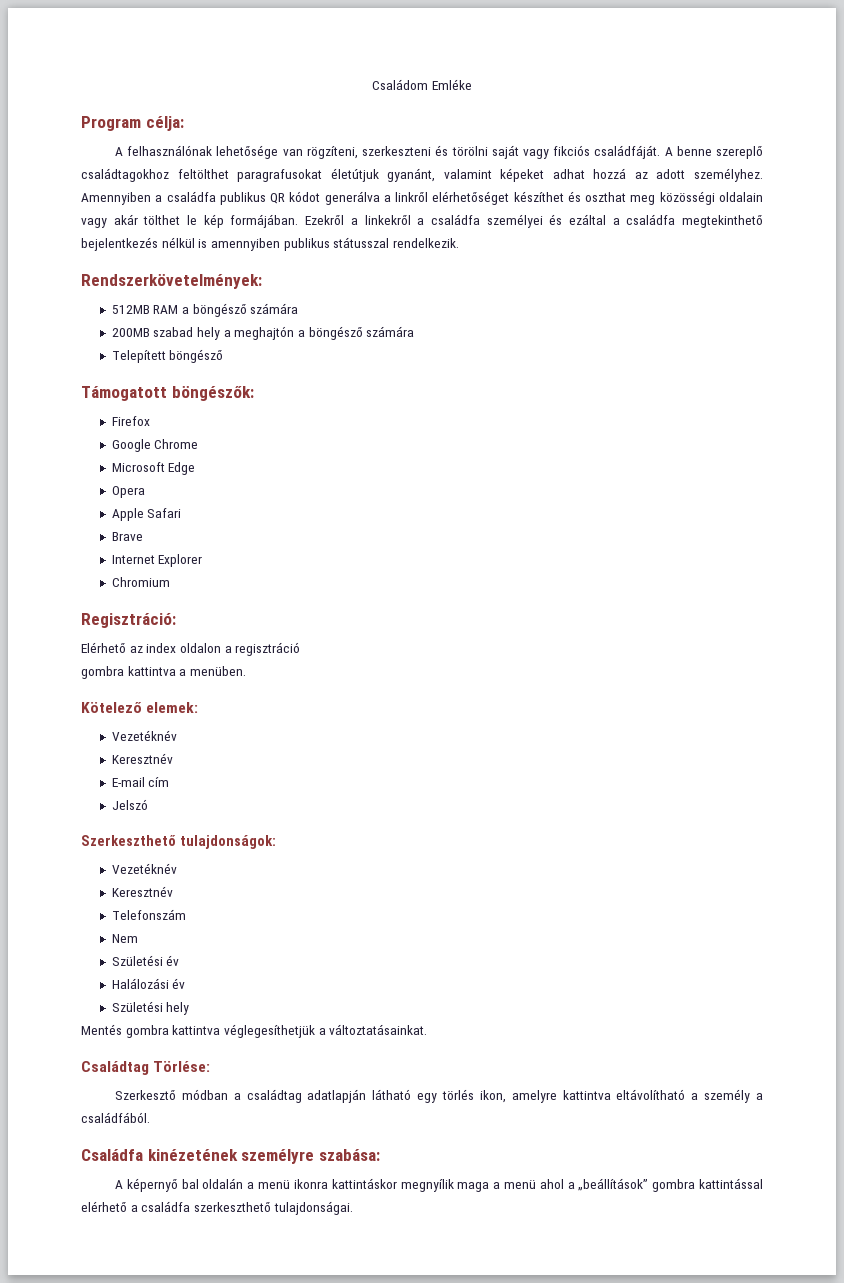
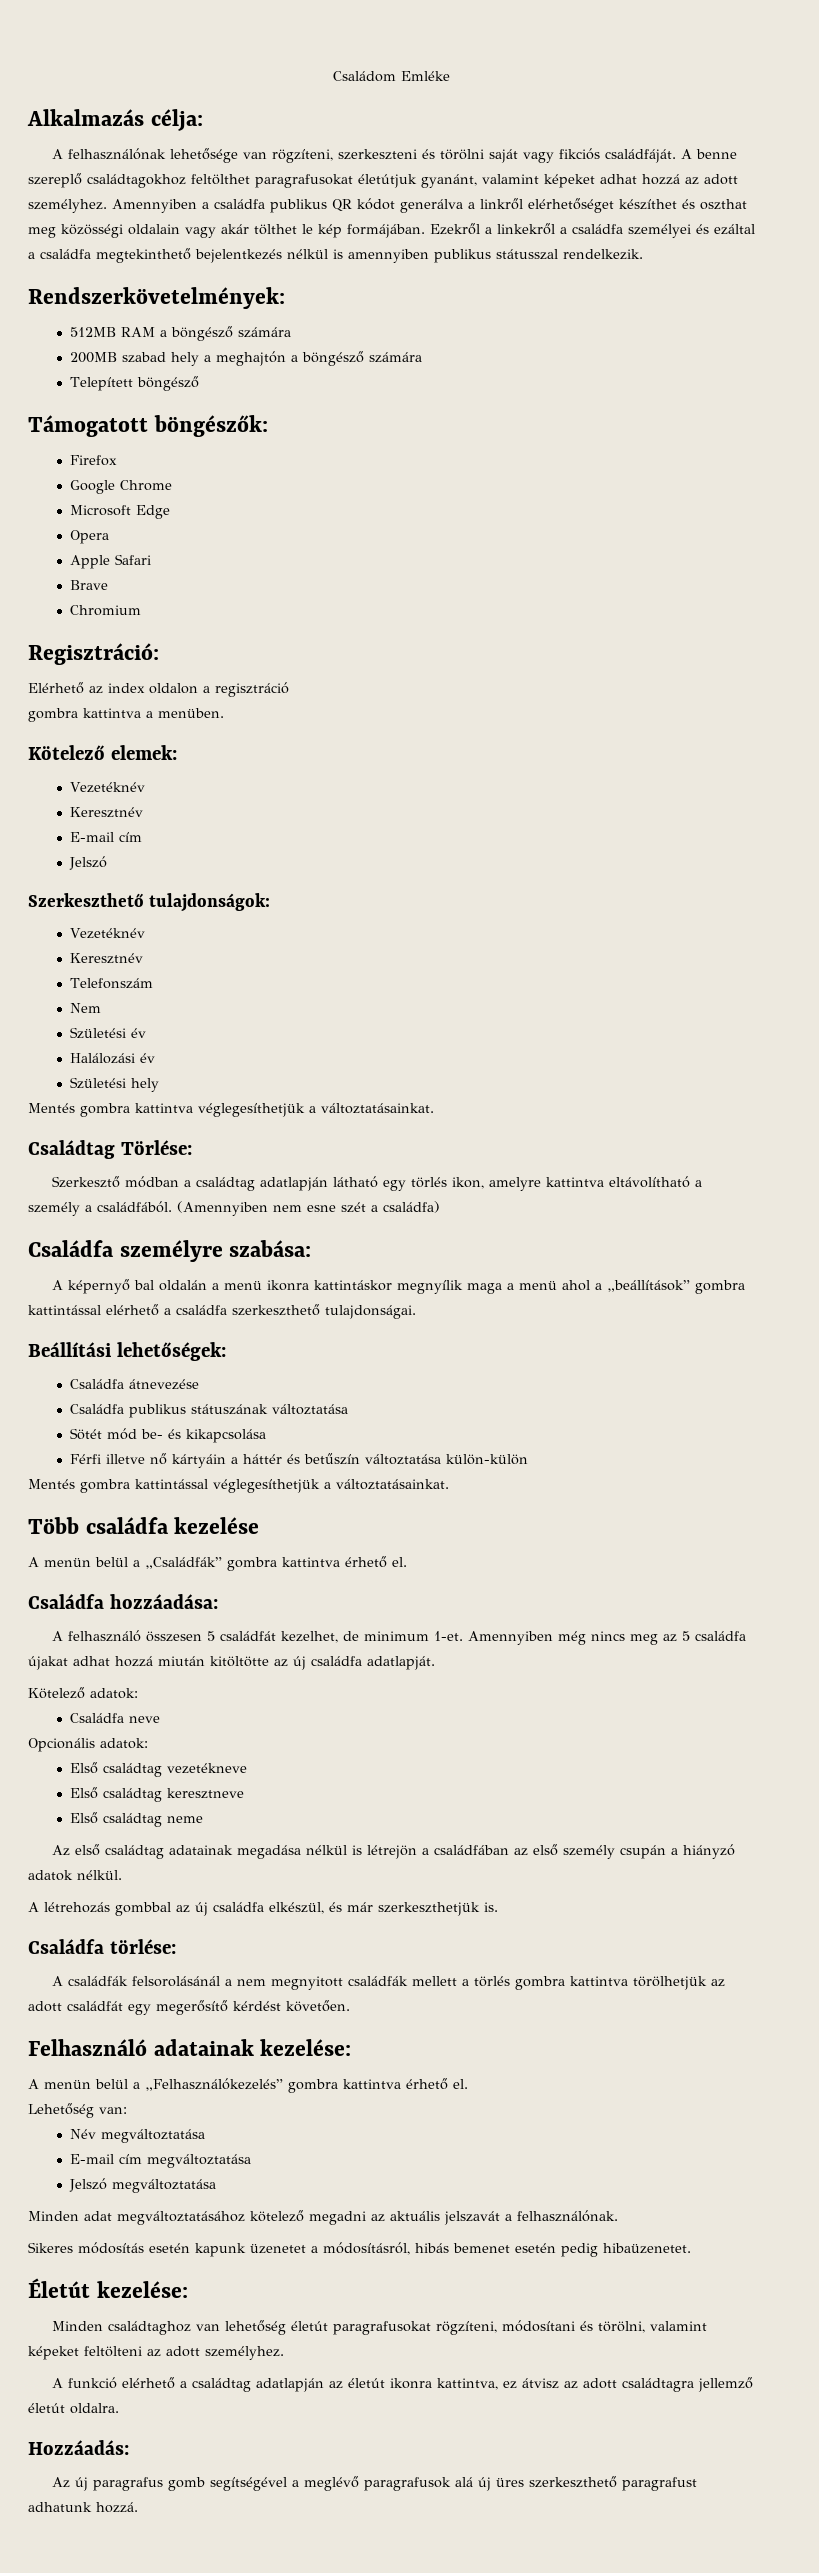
[81,116,141,131] Program -> [27,109,144,126] Alkalmazás
[111,554,203,567] // Internet Explorer -> (109, 585) none
[81,1149,238,1161] // Családfa kinézetének -> [177,1201,440,1216] [28,1240,114,1257] (Amennyiben nem esne szét a családfa) // Családfa
(353, 1208) none -> [28,1342,226,1361] [70,1379,200,1390] [70,1404,349,1418] [70,1428,267,1443] [70,1453,529,1468] [28,1479,449,1493] [28,1517,260,1534] [28,1556,407,1571] [28,1594,218,1609] [52,1630,747,1645] [28,1656,435,1670] [28,1687,138,1699] [70,1713,161,1723] [28,1738,148,1752] [70,1762,248,1777] [70,1787,245,1802] [70,1812,204,1827] [52,1844,736,1859] [28,1870,122,1881] [28,1902,498,1916] [28,1939,176,1954] [52,1976,726,1990] [28,2000,350,2015] [28,2039,352,2056] [28,2078,468,2093] [28,2103,127,2118] [70,2129,206,2143] [70,2154,252,2168] [69,2178,217,2193] [28,2210,618,2225] [28,2242,691,2257] [28,2278,188,2298] [52,2320,708,2335] [28,2346,284,2360] [52,2377,754,2392] [28,2403,119,2414] [28,2440,129,2455] [52,2476,698,2491] [28,2502,138,2513] // Beállítási lehetőségek: // Családfa átnevezése // Családfa publikus státuszának változtatása // Sötét mód be- és kikapcsolása // Férfi illetve nő kártyáin a háttér és betűszín változtatása külön-külön // Mentés gombra kattintással véglegesíthetjük a változtatásainkat. // Több családfa kezelése // A menün belül a „Családfák” gombra kattintva érhető el. // Családfa hozzáadása: // A felhasználó összesen 5 családfát kezelhet, de minimum 1-et. Amennyiben még nincs meg az 5 családfa újakat adhat hozzá miután kitöltötte az új családfa adatlapját. // Kötelező adatok: // Családfa neve // Opcionális adatok: // Első családtag vezetékneve // Első családtag keresztneve // Első családtag neme // Az első családtag adatainak megadása nélkül is létrejön a családfában az első személy csupán a hiányzó adatok nélkül. // A létrehozás gombbal az új családfa elkészül, és már szerkeszthetjük is. // Családfa törlése: // A családfák felsorolásánál a nem megnyitott családfák mellett a törlés gombra kattintva törölhetjük az adott családfát egy megerősítő kérdést követően. // Felhasználó adatainak kezelése: // A menün belül a „Felhasználókezelés” gombra kattintva érhető el. // Lehetőség van: // Név megváltoztatása // E-mail cím megváltoztatása // Jelszó megváltoztatása // Minden adat megváltoztatásához kötelező megadni az aktuális jelszavát a felhasználónak. // Sikeres módosítás esetén kapunk üzenetet a módosításról, hibás bemenet esetén pedig hibaüzenetet. // Életút kezelése: // Minden családtaghoz van lehetőség életút paragrafusokat rögzíteni, módosítani és törölni, valamint képeket feltölteni az adott személyhez. // A funkció elérhető a családtag adatlapján az életút ikonra kattintva, ez átvisz az adott családtagra jellemző életút oldalra. // Hozzáadás: // Az új paragrafus gomb segítségével a meglévő paragrafusok alá új üres szerkeszthető paragrafust adhatunk hozzá.

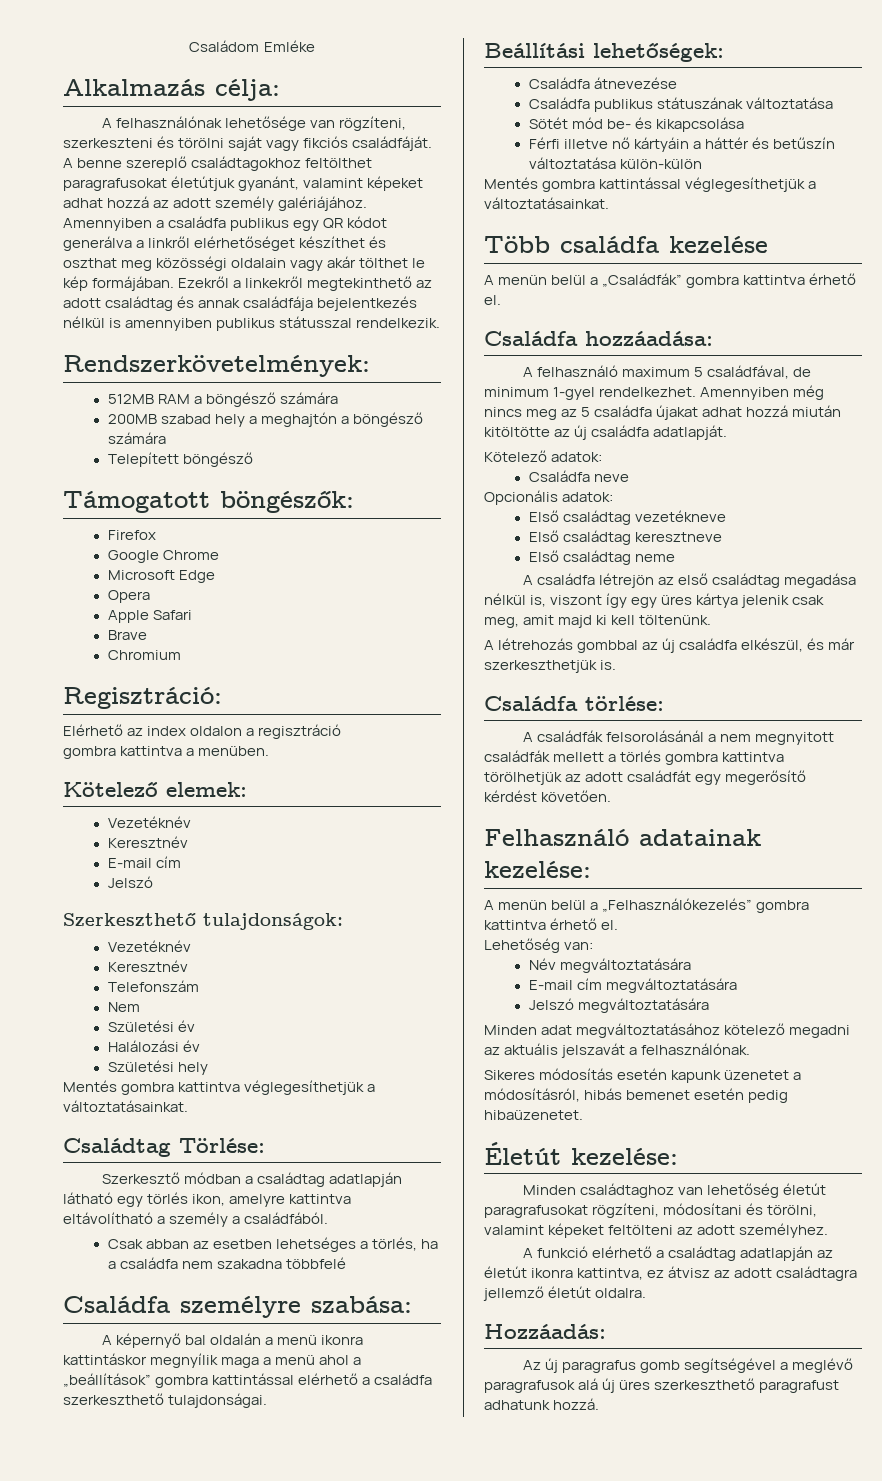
[28,199,107,213] személyhez. -> [215,196,368,211] személy galériájához.
(327, 206) none -> [293,220,320,231] egy
[560,224,755,238] [28,248,191,263] a családfa személyei és ezáltal a családfa megtekinthető -> [307,276,433,291] [63,296,314,311] megtekinthető az adott családtag és annak családfája
[177,1201,440,1216] (Amennyiben nem esne szét a családfa) -> [107,1237,439,1252] [107,1257,347,1269] // Csak abban az esetben lehetséges a törlés, ha a családfa nem szakadna többfelé
[146,1631,464,1643] összesen 5 családfát kezelhet, de minimum 1-et. -> [621,365,811,379] [484,387,697,400] maximum 5 családfával, de minimum 1-gyel rendelkezhet.
[52,1845,71,1856] Az -> [522,573,674,588] A családfa létrejön az
[169,1845,234,1855] adatainak -> (780, 580) none
[352,1844,736,1859] [28,1870,122,1881] is létrejön a családfában az első személy csupán a hiányzó adatok nélkül. -> [530,593,825,608] [484,615,712,628] is, viszont így egy üres kártya jelenik csak meg, amit majd ki kell töltenünk.
[101,2129,206,2143] [70,2154,252,2168] [69,2178,217,2193] megváltoztatása // E-mail cím megváltoztatása // Jelszó megváltoztatása -> [559,958,691,973] [528,978,737,993] [528,998,709,1013] megváltoztatására // E-mail cím megváltoztatására // Jelszó megváltoztatására

